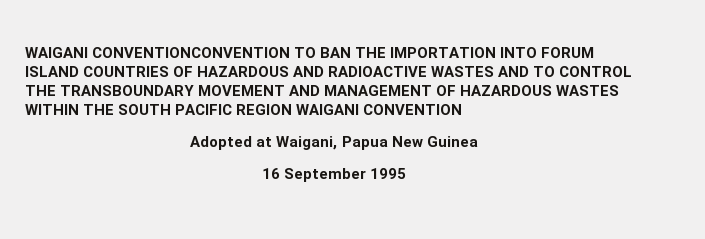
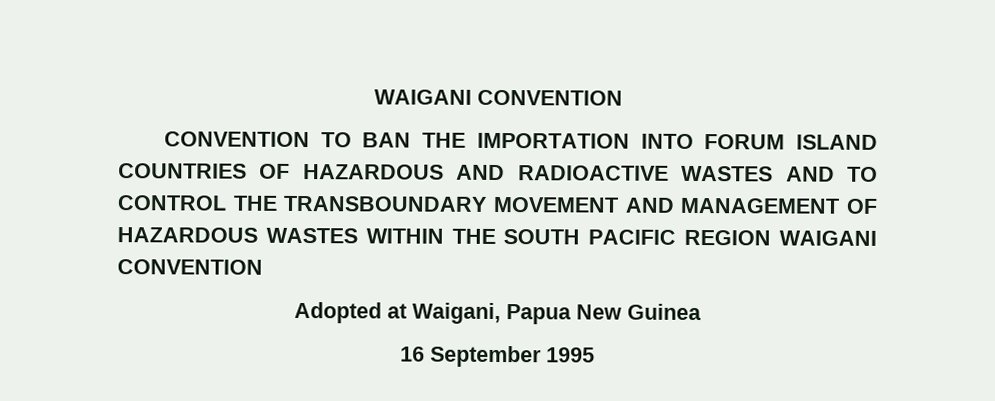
[25,47,291,58] WAIGANI CONVENTIONCONVENTION -> [373,89,623,106] [164,131,311,148] WAIGANI CONVENTION // CONVENTION

